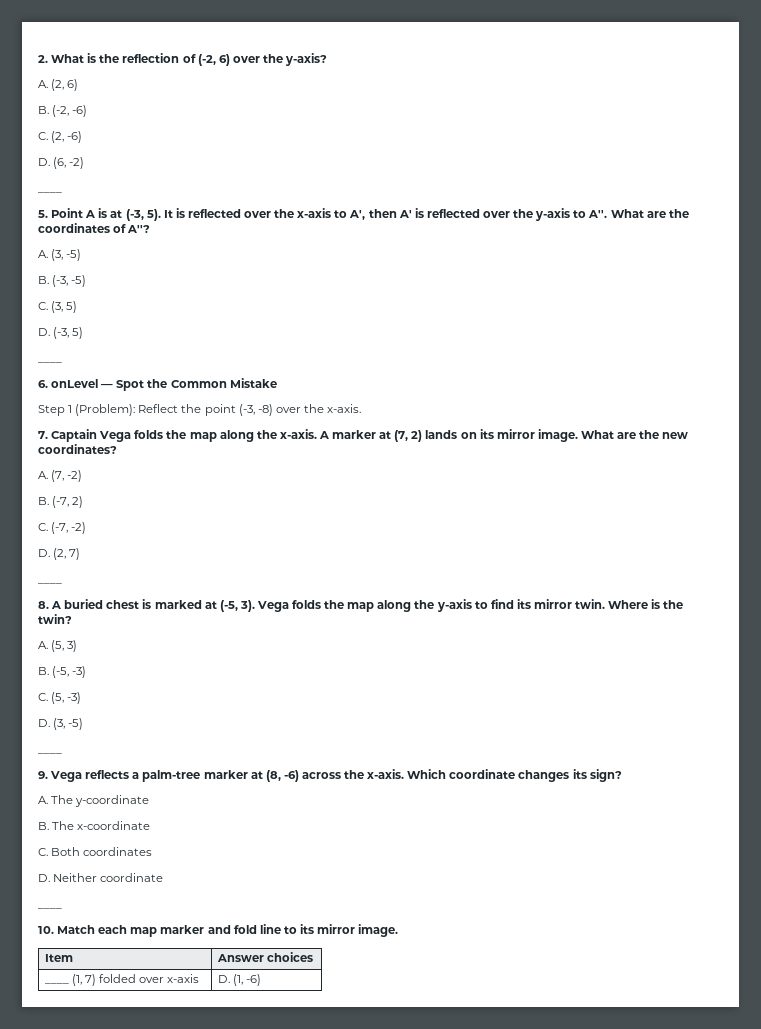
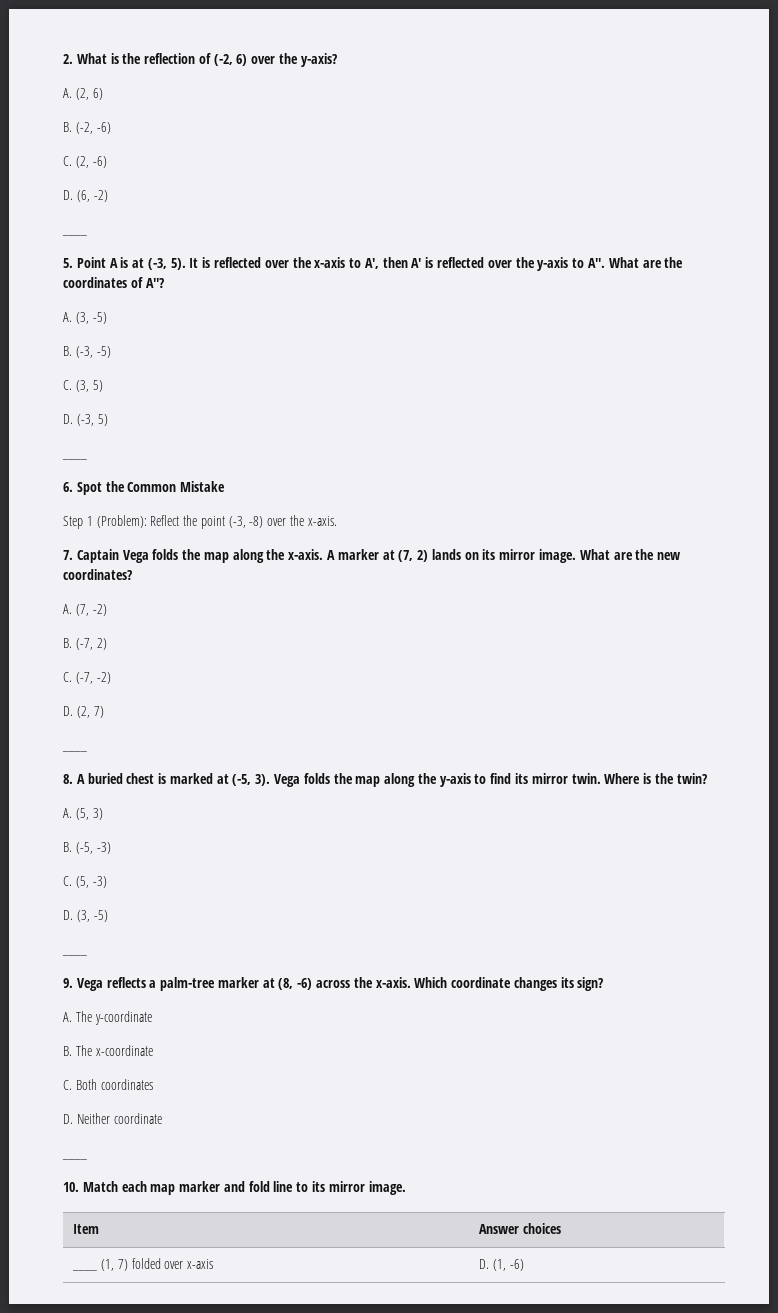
[51,379,114,388] onLevel — -> (73, 487) none

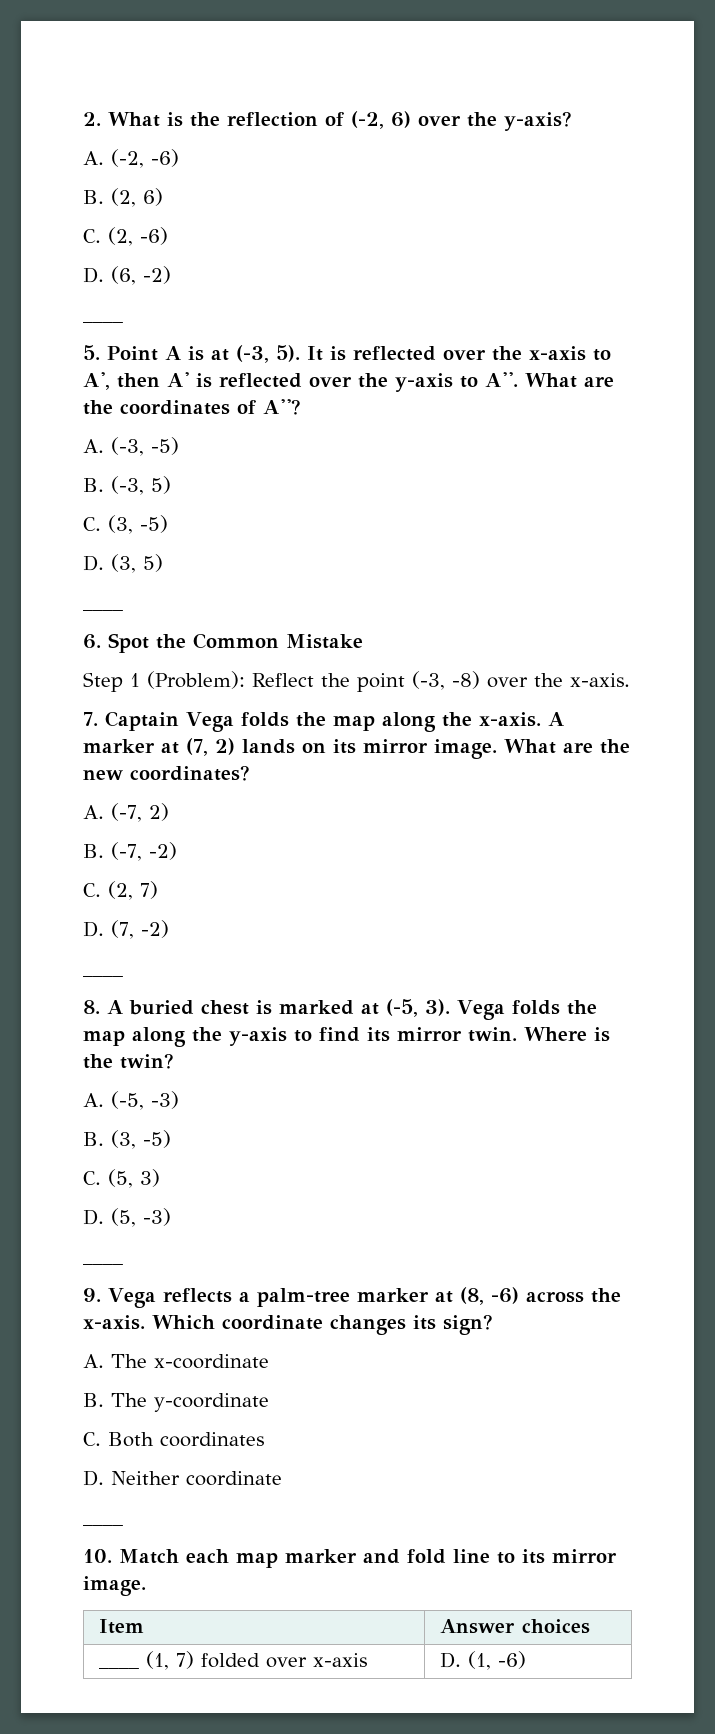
(72, 93) none -> [111,149,179,168] [83,190,104,204] (-2, -6) // B.
[63,122,111,134] // B. (-2, -6) -> (163, 197) none
[75,312,89,324] (3, -> [111,437,144,456] (-3,
[96,346,111,358] -5) -> [151,476,171,494] 5)
[92,380,103,392] [63,414,94,426] 5) // D. (-3, -> [140,515,168,533] [83,554,136,573] -5) // D. (3,
[75,604,107,616] (7, -2) -> [111,803,169,822] (-7, 2)
[96,638,107,650] [63,672,111,684] [63,706,104,718] 2) // C. (-7, -2) // D. (2, 7) -> [149,842,177,860] [83,881,158,900] [83,920,169,939] -2) // C. (2, 7) // D. (7, -2)
[75,808,103,820] [63,842,111,854] [63,876,72,886] (5, 3) // B. (-5, -3) // C. -> [111,1091,179,1110] [83,1130,171,1149] [83,1169,160,1188] [83,1209,104,1225] (-5, -3) // B. (3, -5) // C. (5, 3) // D.
[63,910,108,922] // D. (3, -5) -> (171, 1217) none
[94,1011,152,1025] y-coordinate -> [154,1354,269,1369] x-coordinate
[95,1045,153,1056] x-coordinate -> [154,1393,269,1412] y-coordinate

